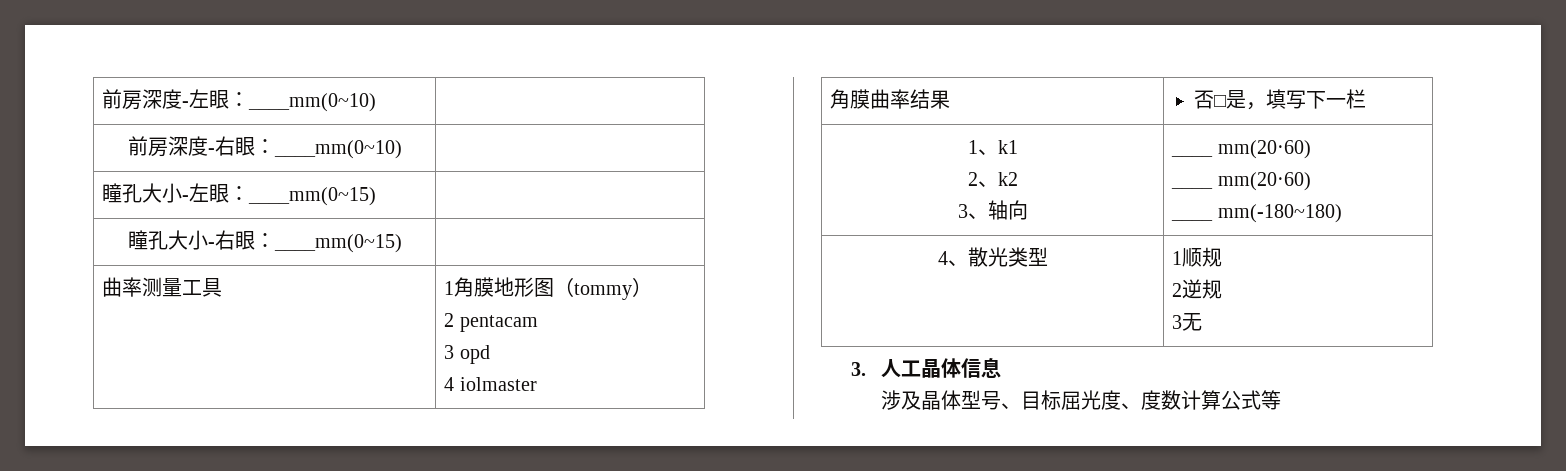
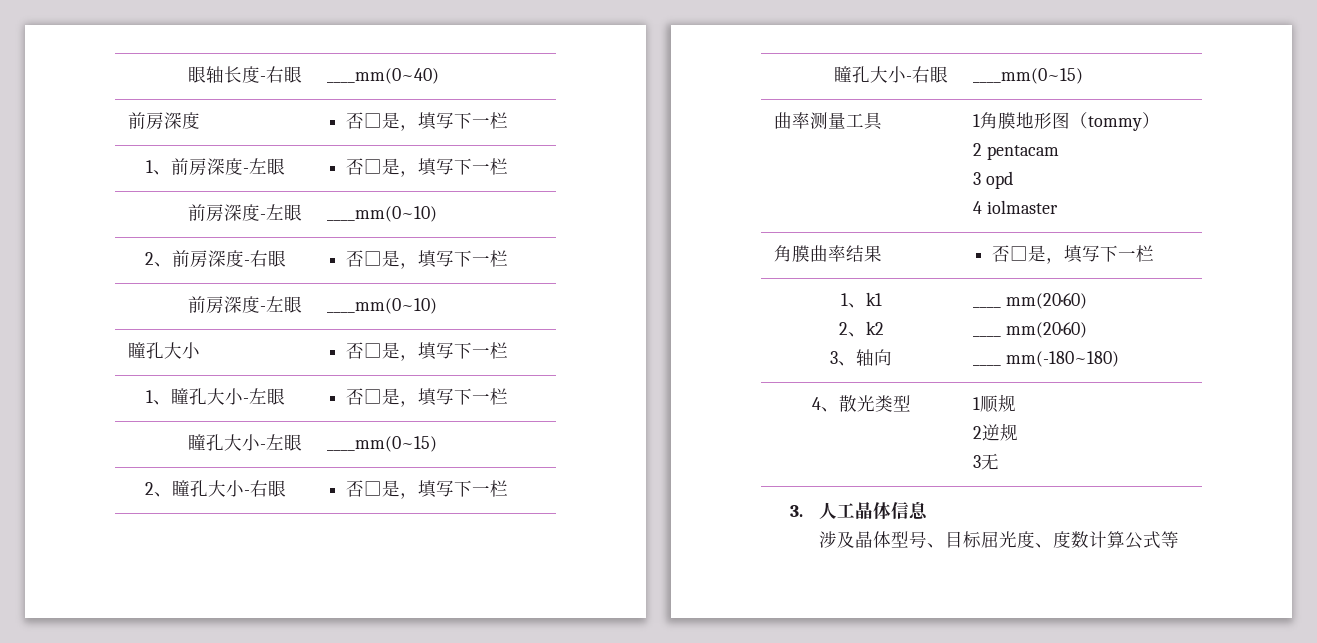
[102,89,377,112] 前房深度-左眼：____mm(0~10) | // -> [188,66,303,83] [326,68,439,84] [127,112,200,130] [346,112,509,131] [145,158,285,176] [346,158,509,177] [188,204,303,222] [326,206,437,222] [144,252,172,267] 眼轴长度-右眼 | ____mm(0~40) // 前房深度 | 否□是，填写下一栏 // 1、前房深度-左眼 | 否□是，填写下一栏 // 前房深度-左眼 | ____mm(0~10) // 2、
[254,139,402,159] [102,183,377,206] [127,230,402,253] ：____mm(0~10) | // 瞳孔大小-左眼：____mm(0~15) | // 瞳孔大小-右眼：____mm(0~15) | -> [346,250,509,269] [188,296,303,314] [326,298,437,314] [127,342,200,359] [346,342,509,361] [145,388,285,405] [346,388,509,407] [188,434,303,451] [326,436,437,452] [144,480,286,497] [346,480,509,499] [834,66,949,83] [972,68,1083,84] | 否□是，填写下一栏 // 前房深度-左眼 | ____mm(0~10) // 瞳孔大小 | 否□是，填写下一栏 // 1、瞳孔大小-左眼 | 否□是，填写下一栏 // 瞳孔大小-左眼 | ____mm(0~15) // 2、瞳孔大小-右眼 | 否□是，填写下一栏 // 瞳孔大小-右眼 | ____mm(0~15)

